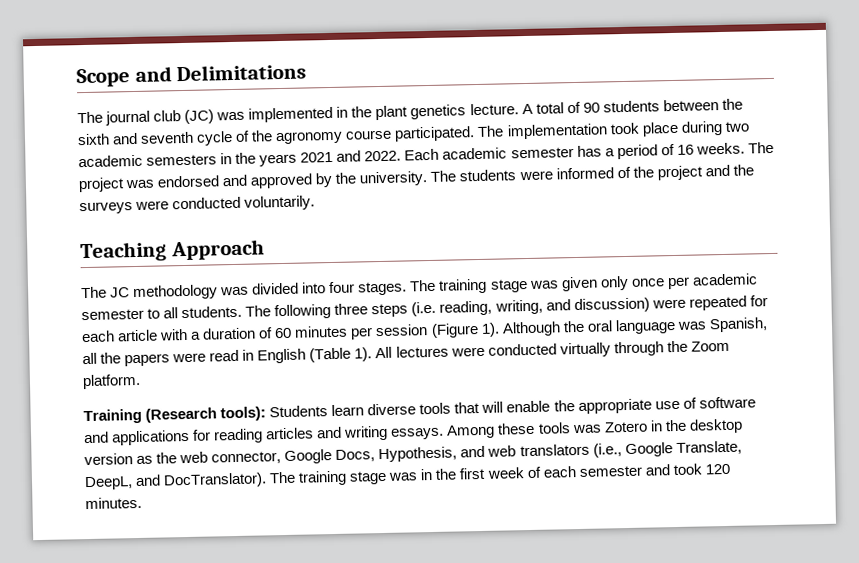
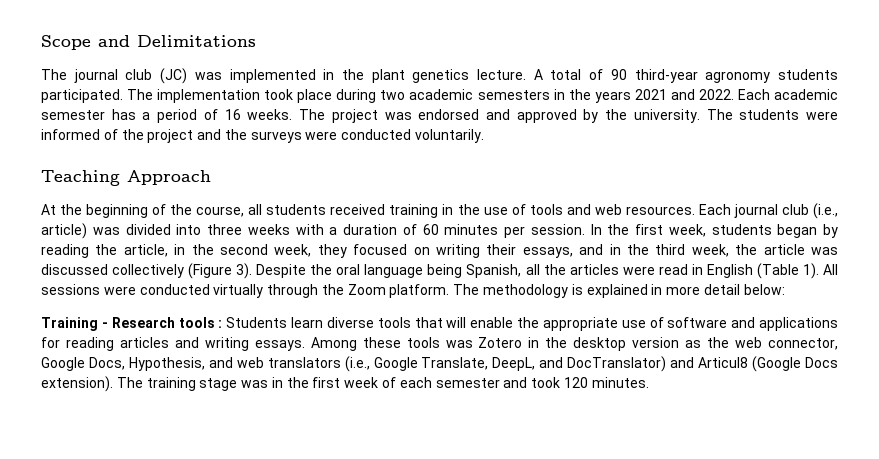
[602,98,743,113] [77,129,393,146] students between the sixth and seventh cycle of the agronomy course -> [634,69,839,83] third-year agronomy students
[81,273,758,301] [81,295,768,321] [81,329,159,343] The JC methodology was divided into four stages. The training stage was given only once per academic semester to all students. The following three steps (i.e. reading, writing, and discussion) were repeated for each article -> [41,203,838,219] [41,223,290,239] At the beginning of the course, all students received training in the use of tools and web resources. Each journal club (i.e., article) was divided into three weeks
[375,321,561,338] session (Figure 1). Although -> [530,224,838,238] [41,244,838,258] [41,263,307,279] session. In the first week, students began by reading the article, in the second week, they focused on writing their essays, and in the third week, the article was discussed collectively (Figure 3). Despite
[676,321,707,330] was -> [427,264,463,278] being
[124,353,171,367] papers -> [569,264,619,275] articles
[395,345,449,358] lectures -> [41,284,100,295] sessions
[83,406,267,425] // Training (Research tools): -> [453,284,785,298] [41,317,223,331] The methodology is explained in more detail below: // Training - Research tools :
[163,472,268,489] DocTranslator). -> [567,356,838,372] [41,376,113,392] DocTranslator) and Articul8 (Google Docs extension).

